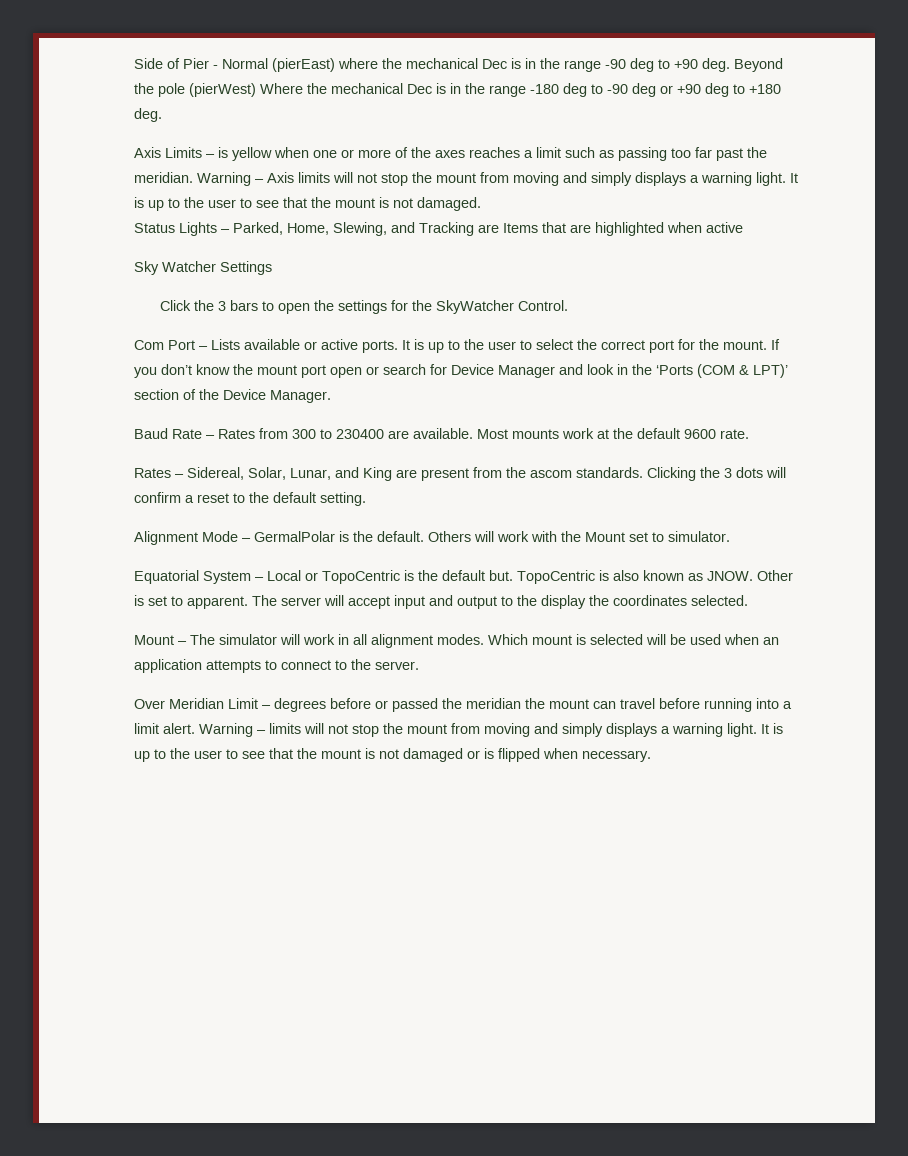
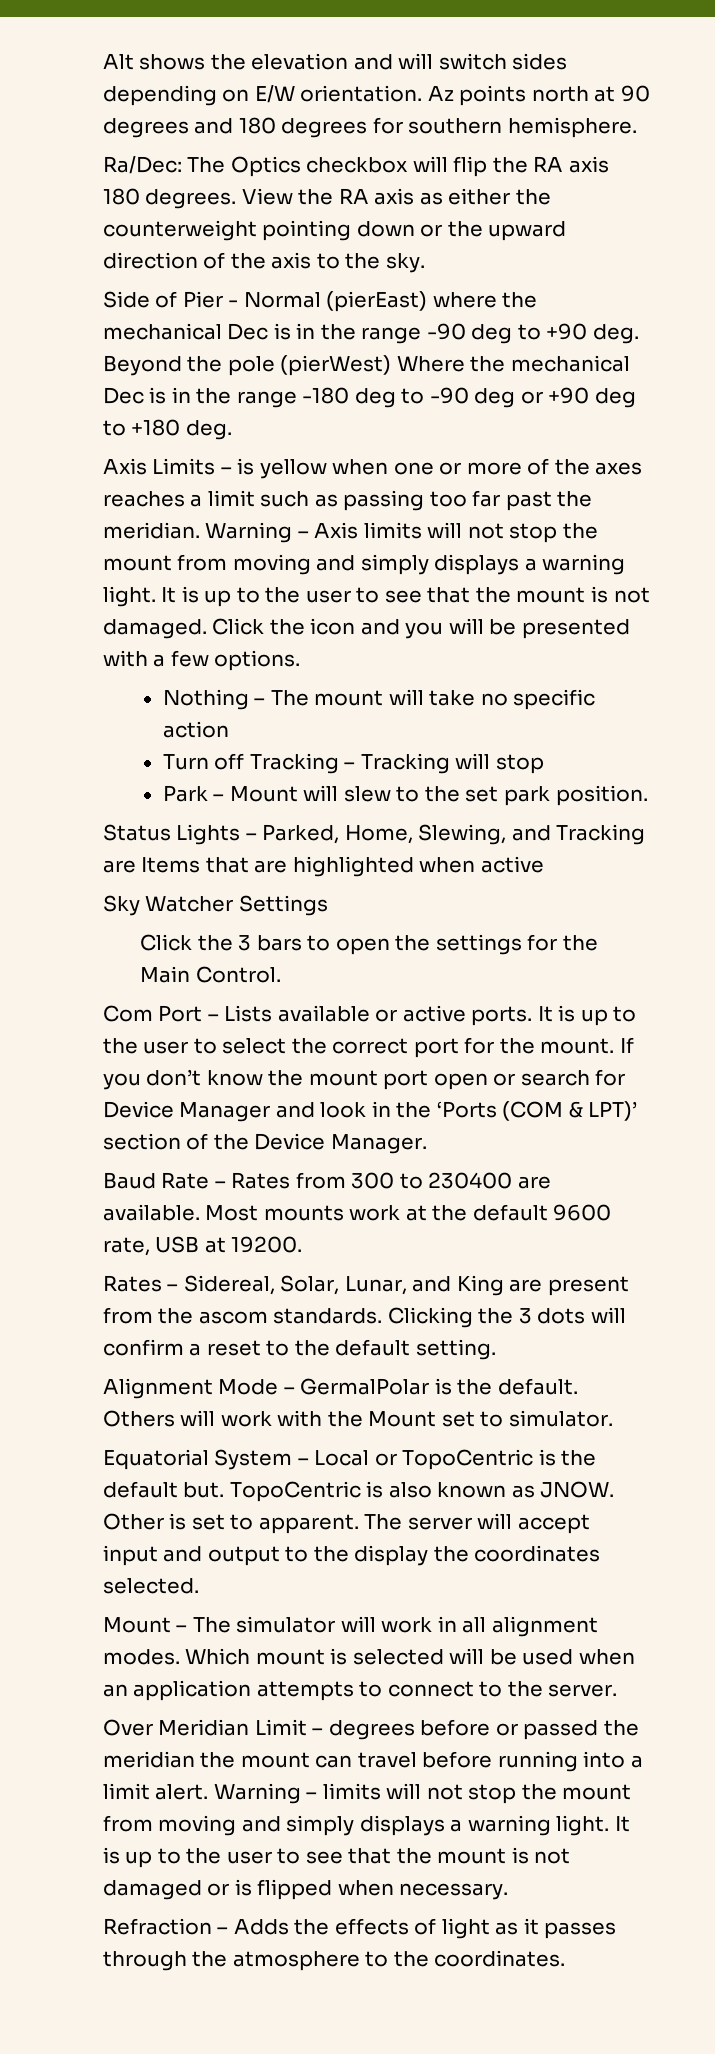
(133, 63) none -> [102,53,568,70] [102,85,650,106] [102,117,637,138] [102,156,609,177] [102,188,551,209] [102,220,567,241] [102,252,425,273] Alt shows the elevation and will switch sides depending on E/W orientation. Az points north at 90 degrees and 180 degrees for southern hemisphere. // Ra/Dec: The Optics checkbox will flip the RA axis 180 degrees. View the RA axis as either the counterweight pointing down or the upward direction of the axis to the sky. //
(481, 204) none -> [212,618,630,639] [102,650,301,671] [162,689,596,710] [162,721,229,738] [162,753,544,774] [162,785,648,806] Click the icon and you will be presented with a few options. // Nothing – The mount will take no specific action // Turn off Tracking – Tracking will stop // Park – Mount will slew to the set park position.
[436,300,515,314] SkyWatcher -> [140,966,191,983] Main
[719,429,749,439] rate. -> [102,1236,303,1256] rate, USB at 19200.
(651, 756) none -> [102,1918,617,1939] [102,1950,566,1971] // Refraction – Adds the effects of light as it passes through the atmosphere to the coordinates.

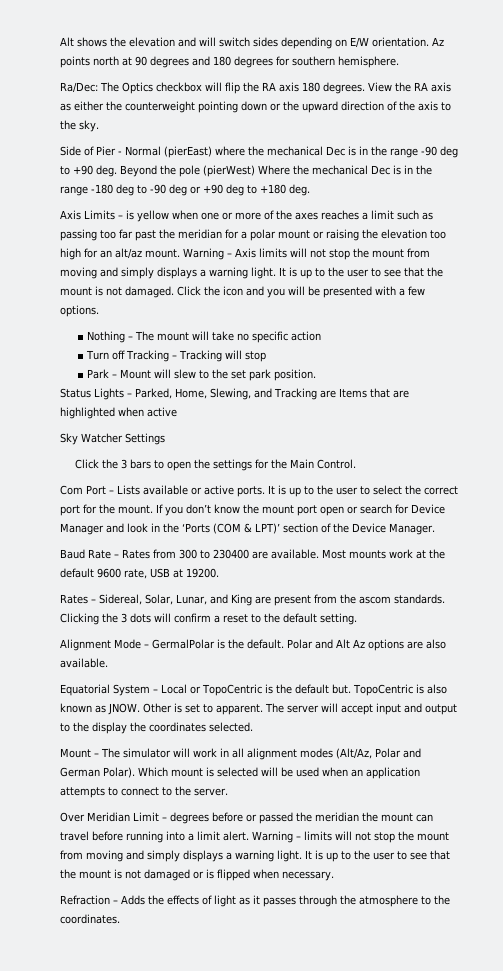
[102,522,200,539] meridian. -> [177,229,446,241] [59,248,180,260] meridian for a polar mount or raising the elevation too high for an alt/az mount.
[102,1410,613,1427] Others will work with the Mount set to simulator. -> [286,639,446,651] [59,658,108,668] Polar and Alt Az options are also available.
[102,1649,180,1665] modes. -> [299,748,421,759] [59,767,135,778] modes (Alt/Az, Polar and German Polar).

